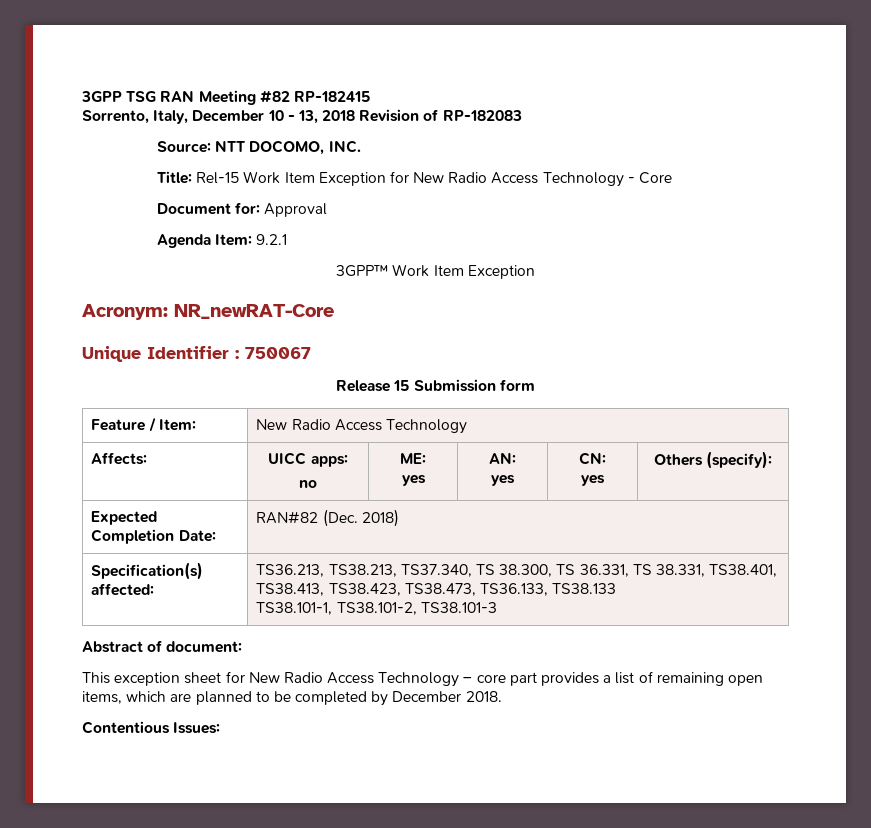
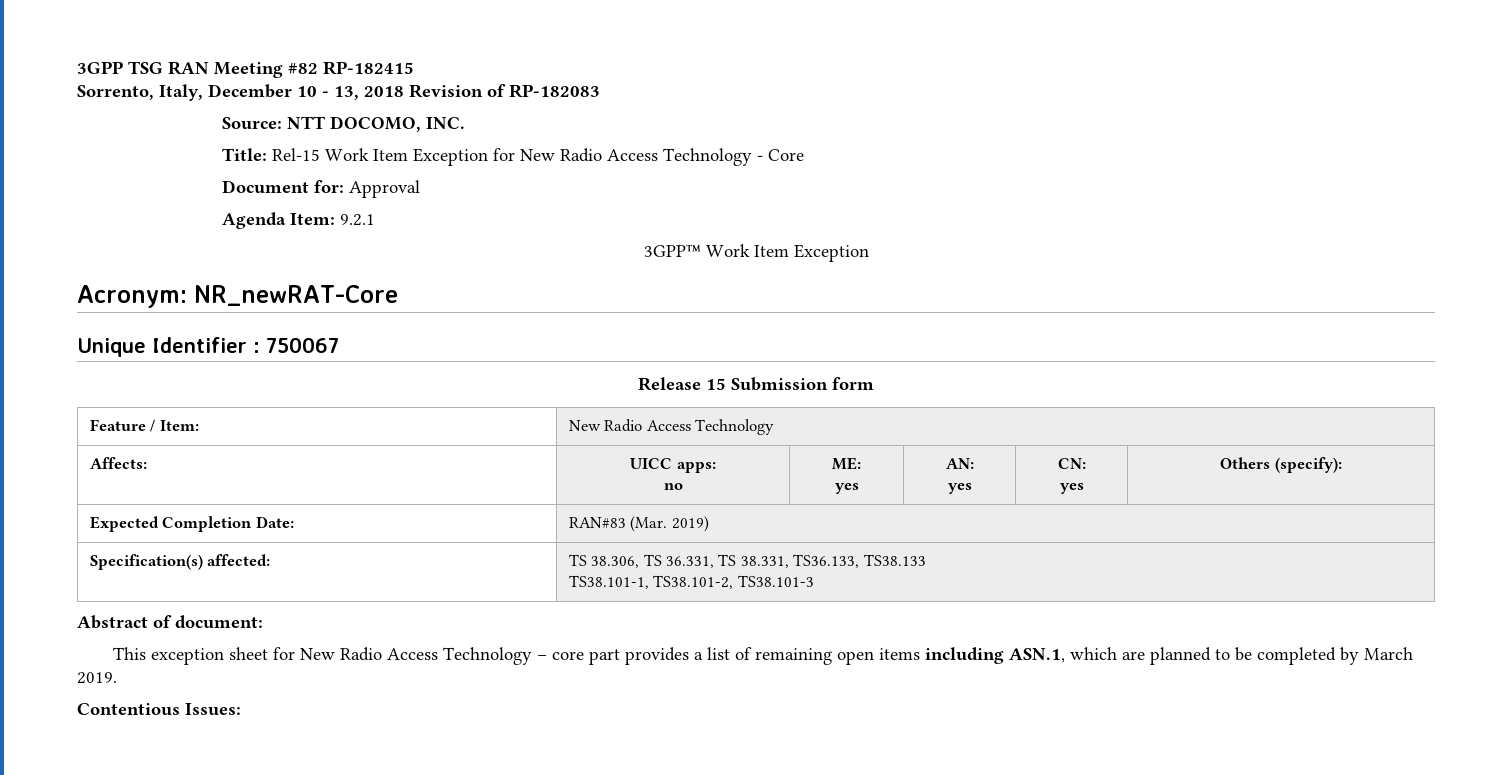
[256,509,399,527] RAN#82 (Dec. 2018) -> [568,516,709,532] RAN#83 (Mar. 2019)
[256,564,778,577] [256,583,476,596] TS36.213, TS38.213, TS37.340, TS 38.300, TS 36.331, TS 38.331, TS38.401, TS38.413, TS38.423, TS38.473, -> [568,554,789,568] TS 38.306, TS 36.331, TS 38.331,
[82,691,122,704] items, -> [879,647,1066,664] items including ASN.1,
[392,691,502,702] December 2018. -> [1364,647,1414,660] [77,672,117,684] March 2019.

